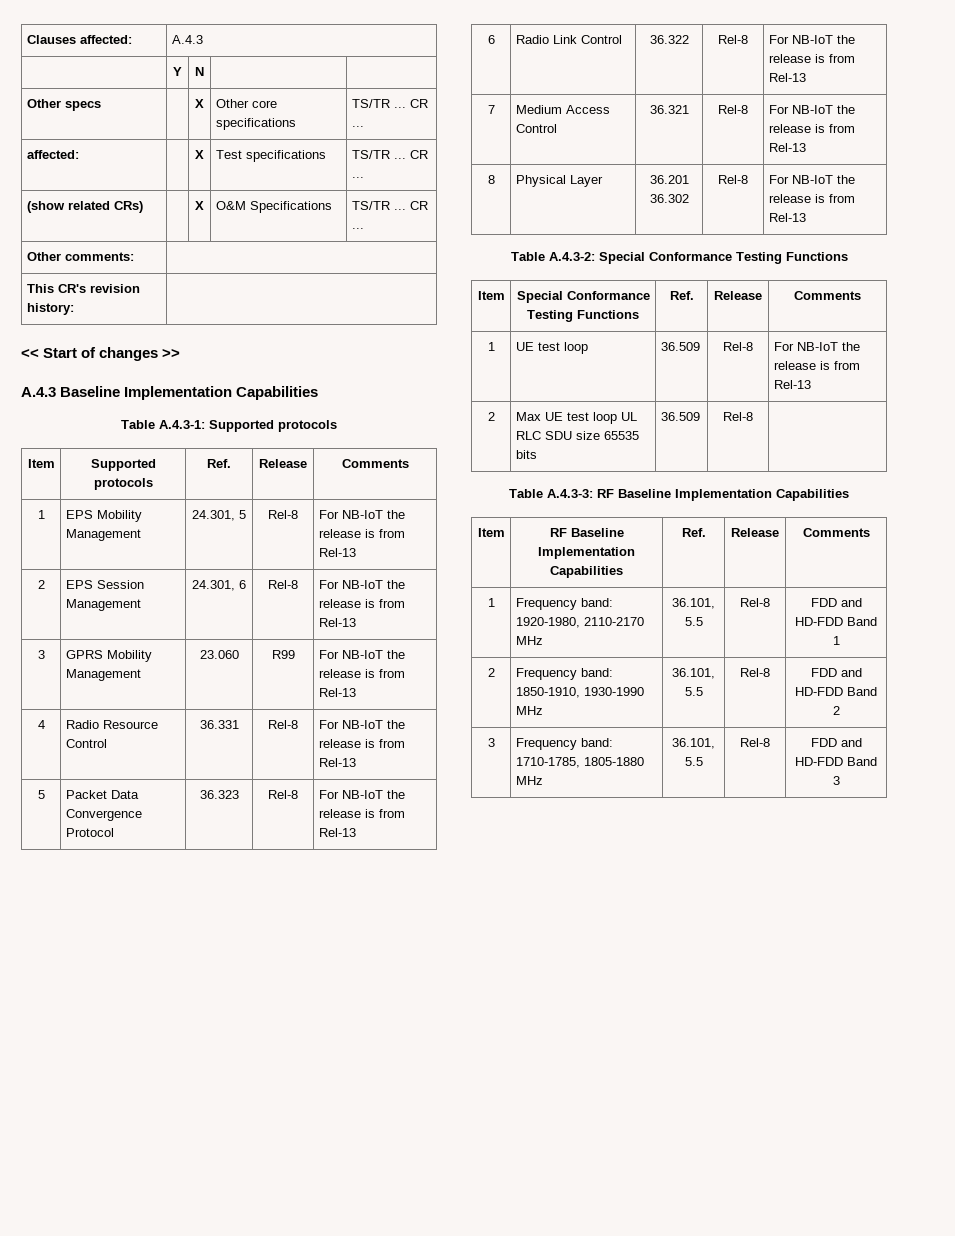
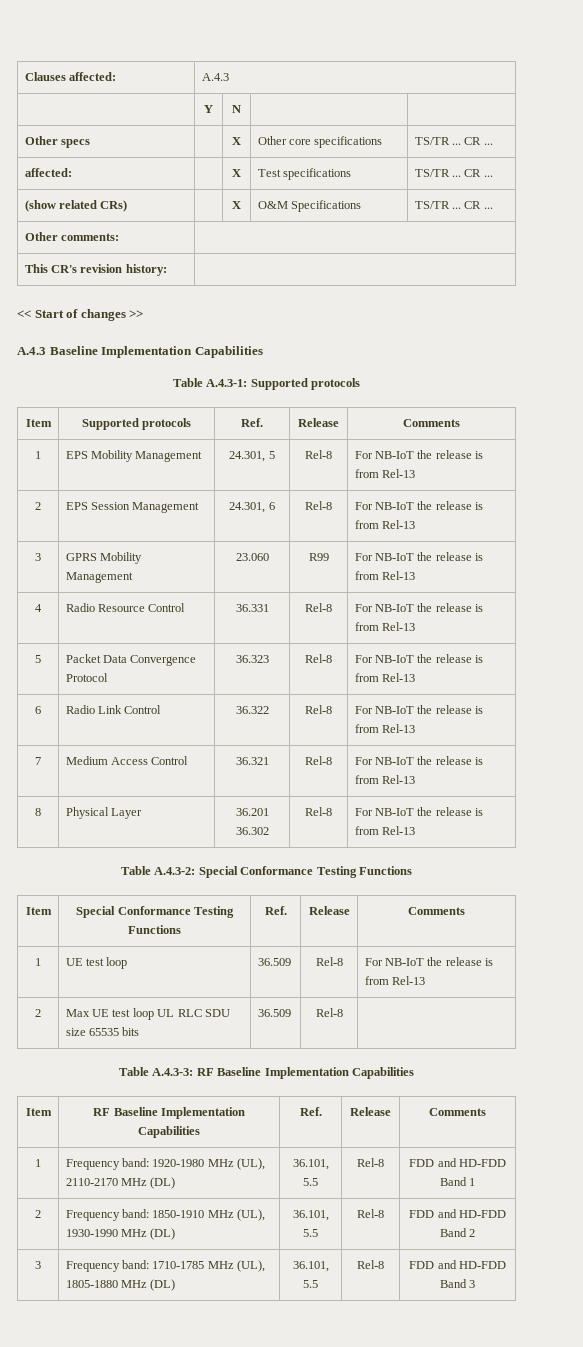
[515,617,580,628] 1920-1980, -> [152,1158,266,1170] 1920-1980 MHz (UL),
(543, 640) none -> [150,1177,176,1189] (DL)
[515,687,580,698] 1850-1910, -> [152,1209,266,1221] 1850-1910 MHz (UL),
(543, 710) none -> [150,1228,176,1240] (DL)
[515,757,580,768] 1710-1785, -> [152,1260,266,1272] 1710-1785 MHz (UL),
(543, 780) none -> [150,1279,176,1291] (DL)

